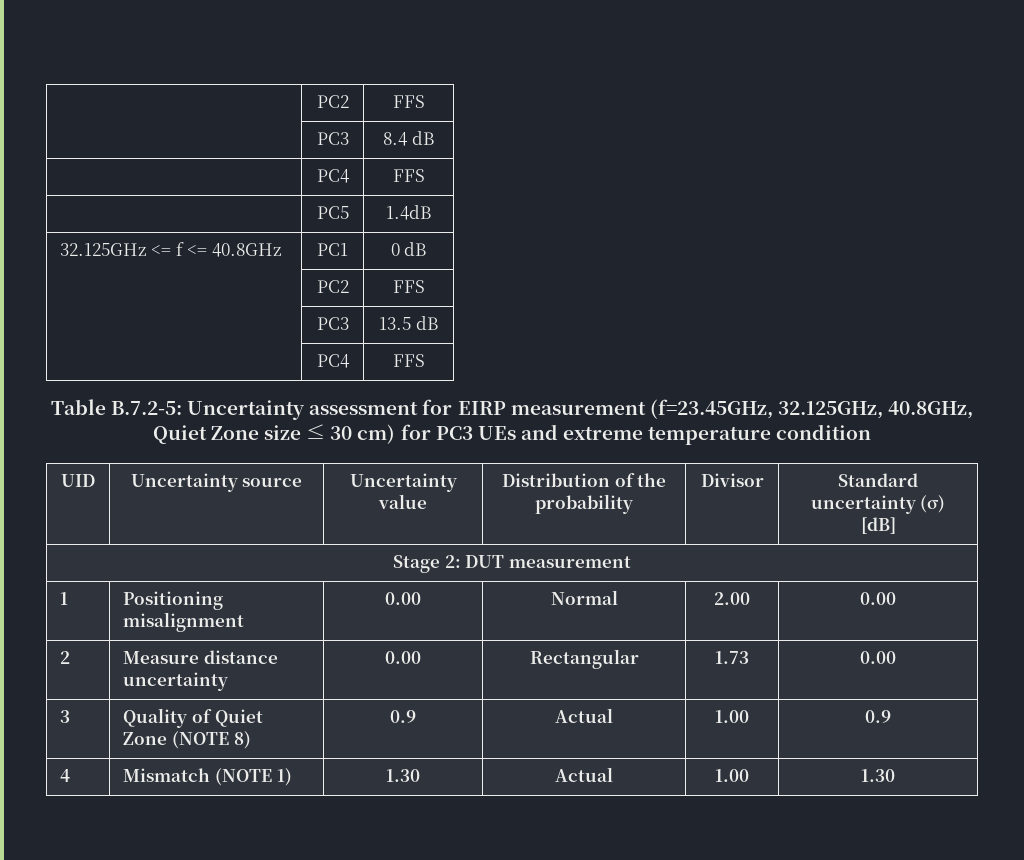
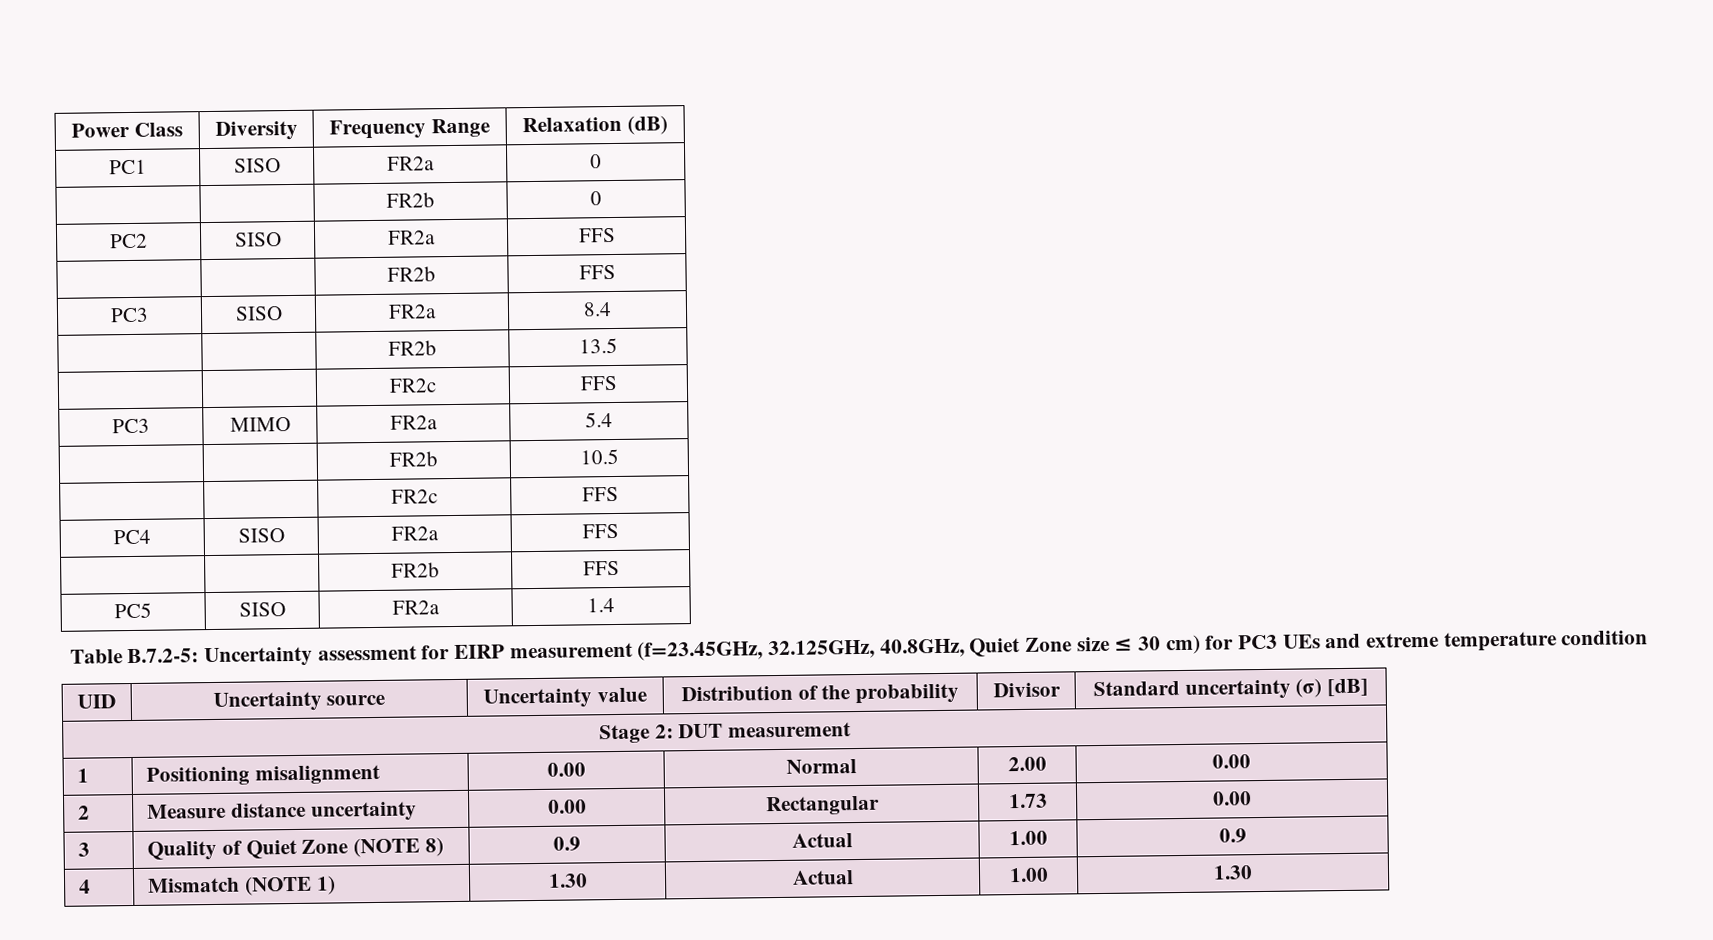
[316,95,349,108] [392,95,425,108] [316,132,349,145] | PC2 | FFS // | PC3 -> [71,122,183,138] [214,120,298,141] [329,118,490,140] [522,115,668,135] [109,159,147,175] [233,158,281,173] [387,156,435,171] [590,154,602,169] [386,192,435,208] [590,191,602,206] [110,233,148,249] [234,232,282,247] [387,230,436,245] [577,227,616,243] [387,266,436,282] [578,264,616,280] [110,307,149,323] [234,306,283,321] [388,304,437,319] Power Class | Diversity | Frequency Range | Relaxation (dB) // PC1 | SISO | FR2a | 0 // | | FR2b | 0 // PC2 | SISO | FR2a | FFS // | | FR2b | FFS // PC3 | SISO | FR2a
[411,131,434,145] [316,169,350,183] [392,169,425,182] [316,206,349,219] [386,205,431,220] [60,242,281,257] [317,243,348,256] [390,242,427,256] [316,280,349,293] [392,280,425,293] [316,317,349,330] [379,316,438,330] [316,354,350,368] [392,354,425,367] dB // | PC4 | FFS // | PC5 | 1.4dB // 32.125GHz <= f <= 40.8GHz | PC1 | 0 dB // | PC2 | FFS // | PC3 | 13.5 dB // | PC4 | FFS -> [388,340,437,356] [578,337,618,354] [389,378,437,393] [579,375,617,391] [112,418,150,434] [229,417,291,432] [390,415,438,430] [585,412,613,428] [389,451,438,467] [579,448,619,465] [391,489,438,504] [581,486,619,502] [113,529,151,545] [237,528,285,543] [391,526,439,541] [581,523,619,539] [391,562,440,578] [582,560,620,576] [114,602,152,619] [238,602,286,617] [392,600,440,615] [587,598,615,613] // | | FR2b | 13.5 // | | FR2c | FFS // PC3 | MIMO | FR2a | 5.4 // | | FR2b | 10.5 // | | FR2c | FFS // PC4 | SISO | FR2a | FFS // | | FR2b | FFS // PC5 | SISO | FR2a | 1.4

